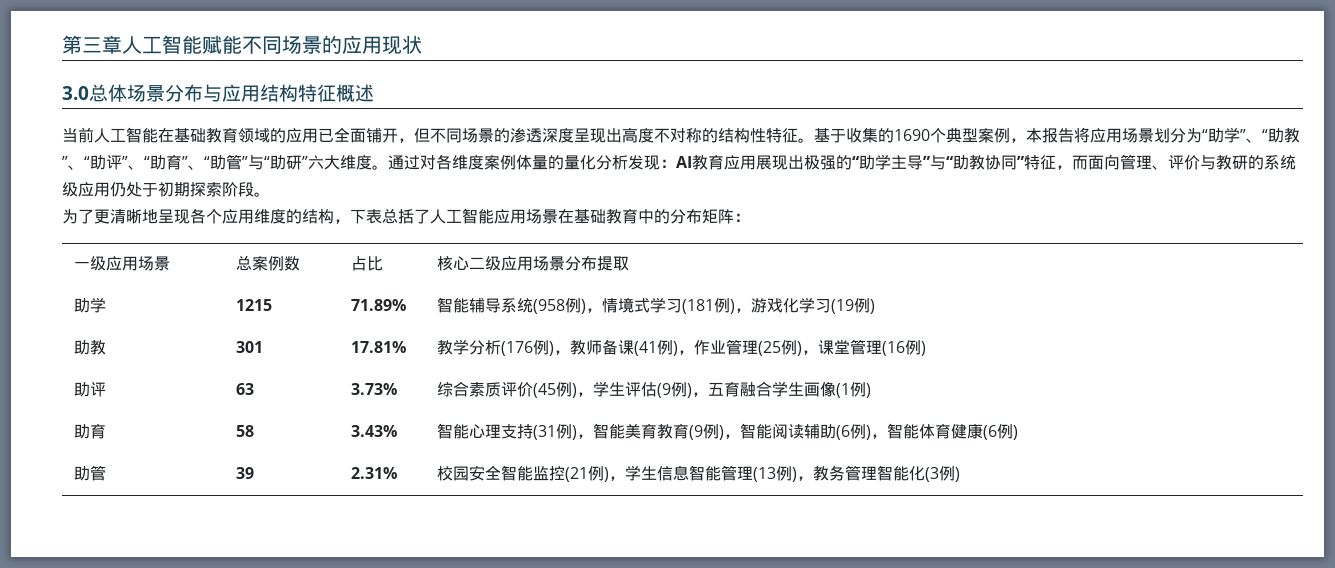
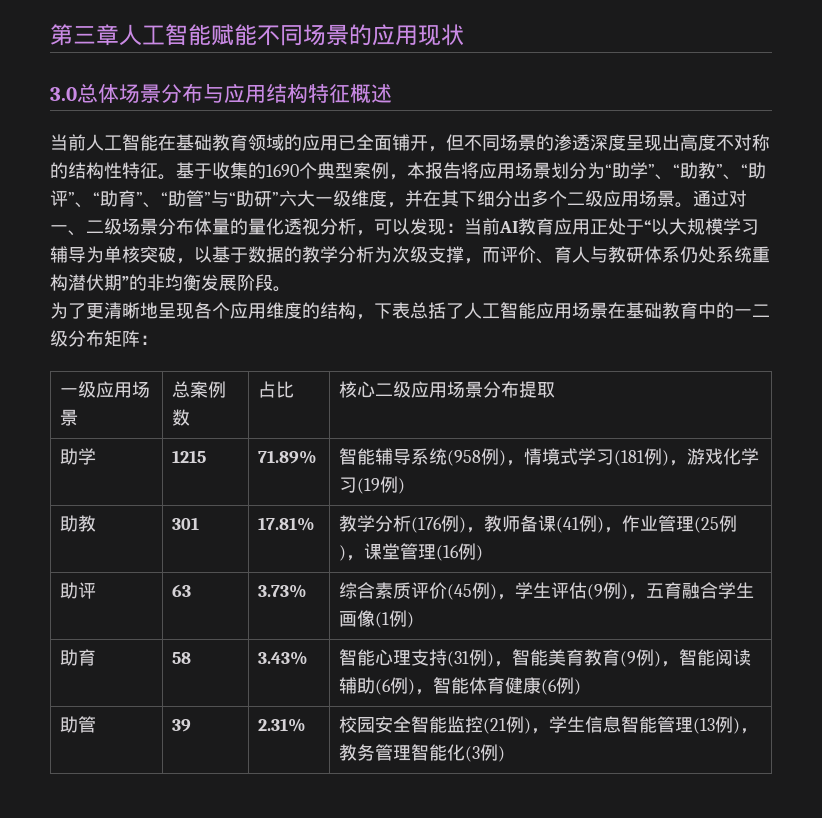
[340,154,1296,170] [62,182,222,197] 维度。通过对各维度案例体量的量化分析发现：AI教育应用展现出极强的“助学主导”与“助教协同”特征，而面向管理、评价与教研的系统级应用仍处于初期探索 -> [315,190,747,208] [50,218,759,236] [50,246,770,264] [50,274,237,291] 一级维度，并在其下细分出多个二级应用场景。通过对一、二级场景分布体量的量化透视分析，可以发现：当前AI教育应用正处于“以大规模学习辅导为单核突破，以基于数据的教学分析为次级支撑，而评价、育人与教研体系仍处系统重构潜伏期”的非均衡发展
(670, 216) none -> [734,304,770,317] [50,330,68,347] 一二级

